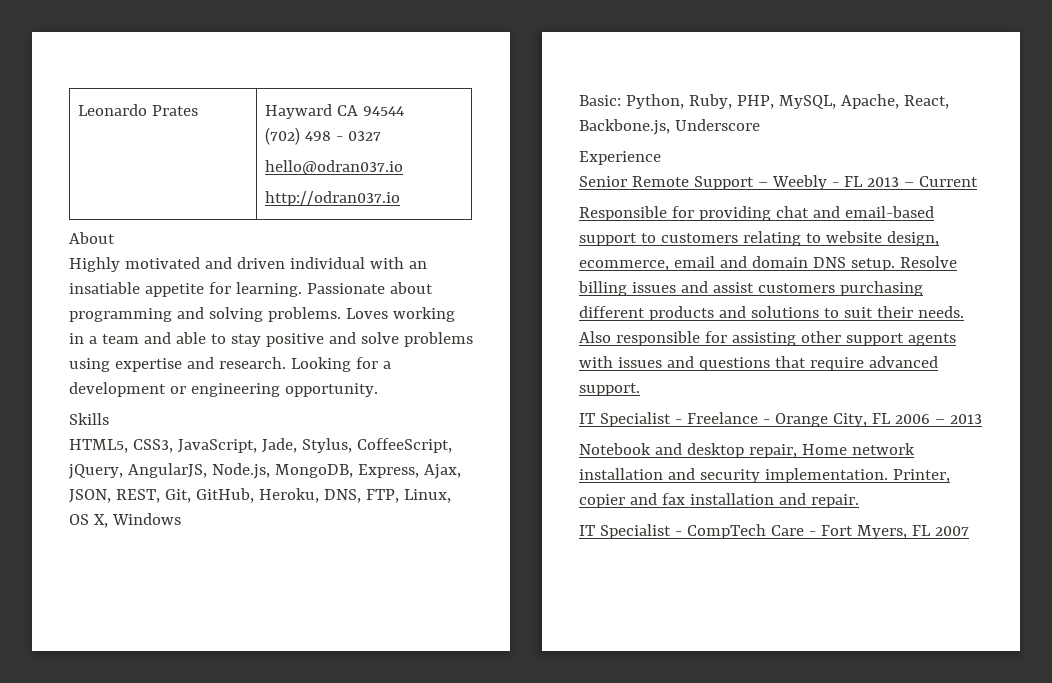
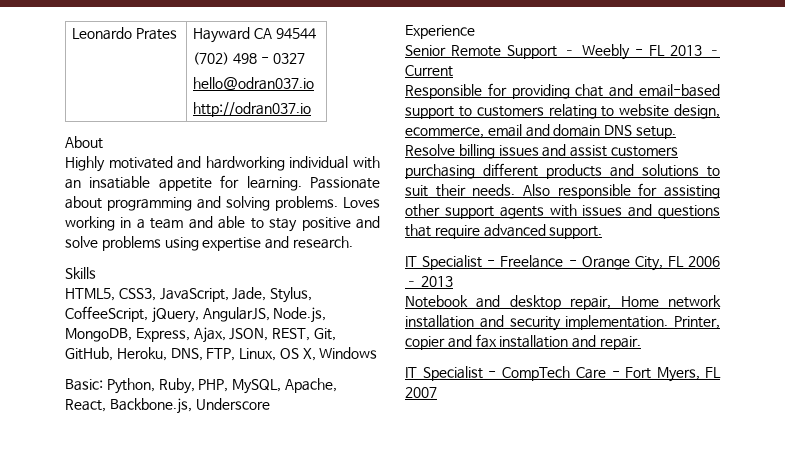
[236,257,285,269] driven -> [205,156,285,171] hardworking
[290,357,391,372] [69,382,378,397] Looking for a development or engineering opportunity. -> (353, 242) none

